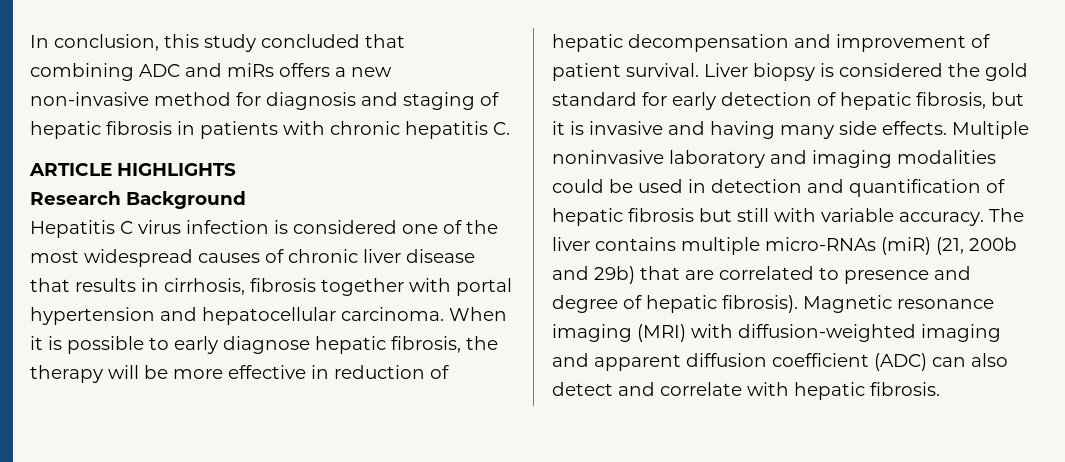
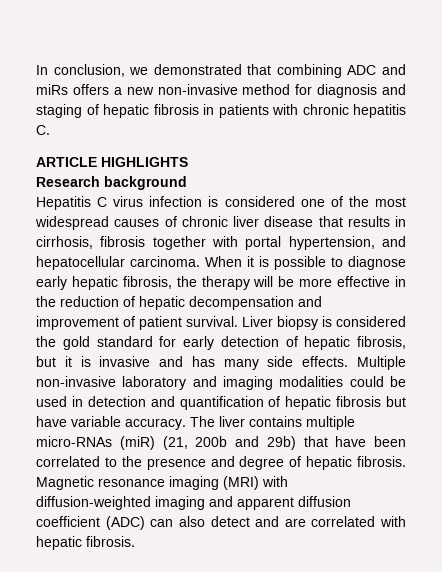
[164,34,360,52] this study concluded -> [129,64,242,75] we demonstrated
[126,191,246,209] Background -> [104,176,187,190] background
[30,307,155,325] hypertension -> [288,236,375,250] hypertension,
[174,336,310,354] early diagnose -> [348,256,406,270] [36,276,67,290] diagnose early
(329, 372) none -> [36,296,56,307] the
[710,121,775,139] having -> [191,356,215,367] has
[552,150,664,164] noninvasive -> [36,376,116,387] non-invasive
[737,208,816,222] still with -> [36,416,67,427] have
[685,270,714,280] are -> [335,436,406,447] have been
(839, 273) none -> [121,456,142,467] the
[722,295,798,313] fibrosis). -> [357,456,406,467] fibrosis.
[660,382,742,396] correlate -> [284,516,376,527] are correlated

